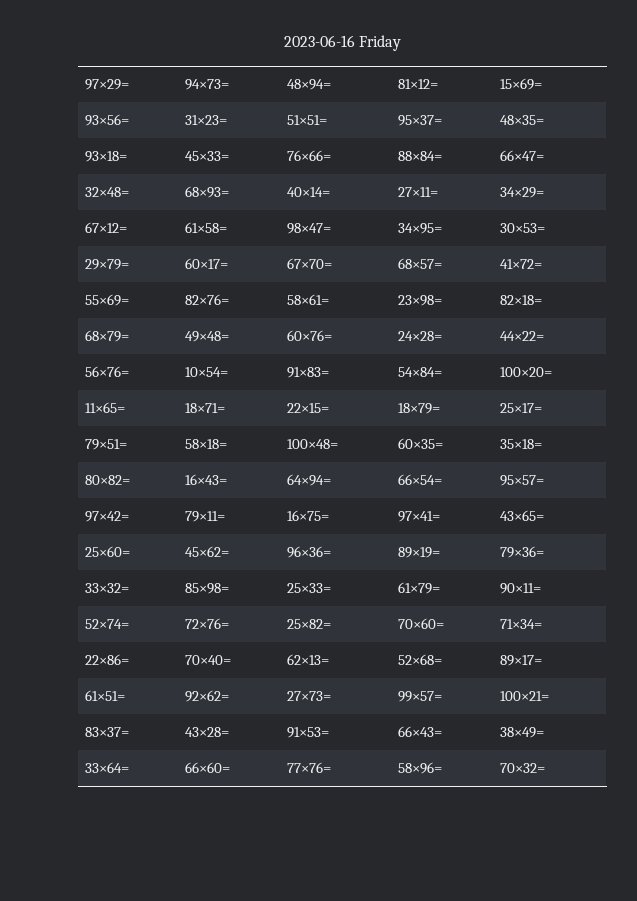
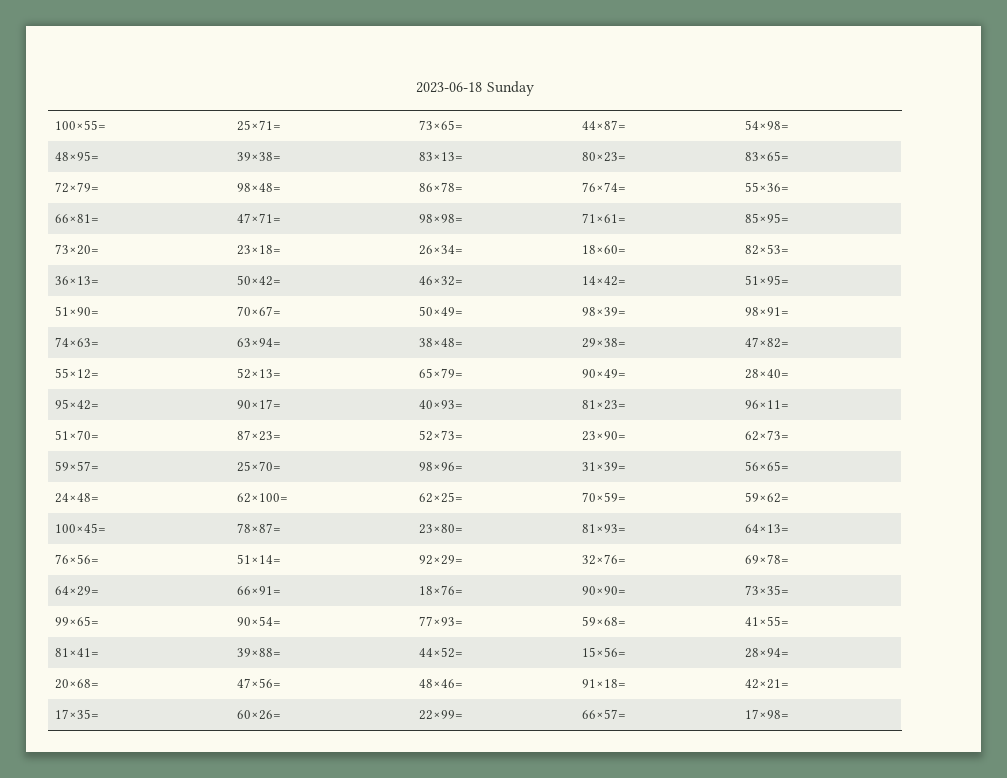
[283,35,402,51] [85,79,130,90] [185,79,230,90] [287,79,332,90] [398,79,439,89] [500,78,543,90] [85,114,130,126] [185,115,228,125] [287,115,328,125] [398,115,443,126] [500,115,545,125] [85,151,128,162] [185,151,230,161] [287,150,332,161] [398,151,443,161] [500,150,545,161] [85,187,130,197] [185,186,230,198] [287,187,331,197] [398,187,439,197] [500,187,545,198] [85,222,128,233] [185,222,228,233] [287,223,332,234] [398,223,443,234] [500,223,546,233] [85,259,130,270] [185,258,229,269] [287,258,333,269] [398,258,443,269] [500,259,543,269] [85,294,130,306] [185,294,230,305] [287,294,330,305] [398,295,443,306] [500,295,543,305] [85,330,130,342] [185,331,230,342] [287,330,333,341] [398,331,443,341] [500,331,545,341] [85,366,130,377] [185,367,229,377] [287,367,330,378] [398,367,443,377] [500,367,553,377] [85,402,126,413] [185,403,226,413] [287,403,330,413] [398,403,441,414] [500,403,543,413] [85,439,128,450] [185,439,228,449] [287,439,339,449] [398,438,444,449] [500,439,543,449] [85,475,131,485] [185,474,228,485] [287,474,332,486] [398,474,443,485] [500,475,545,486] [85,511,130,522] [185,511,226,522] [287,510,330,521] [398,511,441,522] [500,510,545,521] [85,546,131,557] [185,546,230,557] [287,546,332,558] [398,547,441,558] [500,546,545,558] [85,583,130,593] [185,583,230,594] [287,583,332,593] [398,582,441,594] [500,583,542,594] [85,619,130,629] [185,618,230,629] [287,619,332,629] [398,618,445,629] [500,619,543,629] [85,654,130,665] [185,655,232,665] [287,654,330,665] [398,654,443,665] [500,655,543,666] [85,690,126,701] [185,690,230,702] [287,691,332,701] [398,691,443,702] [500,691,550,701] [85,727,130,737] [185,727,230,737] [287,727,330,738] [398,726,443,737] [500,727,545,738] [85,762,130,773] [185,762,231,773] [287,762,332,773] [398,762,443,774] [500,763,546,773] 2023-06-16 Friday // 97×29= | 94×73= | 48×94= | 81×12= | 15×69= // 93×56= | 31×23= | 51×51= | 95×37= | 48×35= // 93×18= | 45×33= | 76×66= | 88×84= | 66×47= // 32×48= | 68×93= | 40×14= | 27×11= | 34×29= // 67×12= | 61×58= | 98×47= | 34×95= | 30×53= // 29×79= | 60×17= | 67×70= | 68×57= | 41×72= // 55×69= | 82×76= | 58×61= | 23×98= | 82×18= // 68×79= | 49×48= | 60×76= | 24×28= | 44×22= // 56×76= | 10×54= | 91×83= | 54×84= | 100×20= // 11×65= | 18×71= | 22×15= | 18×79= | 25×17= // 79×51= | 58×18= | 100×48= | 60×35= | 35×18= // 80×82= | 16×43= | 64×94= | 66×54= | 95×57= // 97×42= | 79×11= | 16×75= | 97×41= | 43×65= // 25×60= | 45×62= | 96×36= | 89×19= | 79×36= // 33×32= | 85×98= | 25×33= | 61×79= | 90×11= // 52×74= | 72×76= | 25×82= | 70×60= | 71×34= // 22×86= | 70×40= | 62×13= | 52×68= | 89×17= // 61×51= | 92×62= | 27×73= | 99×57= | 100×21= // 83×37= | 43×28= | 91×53= | 66×43= | 38×49= // 33×64= | 66×60= | 77×76= | 58×96= | 70×32= -> [416,81,534,96] [55,120,107,130] [237,120,282,131] [419,120,464,130] [582,120,627,130] [745,120,790,130] [55,151,100,161] [237,152,282,161] [419,152,464,161] [582,152,627,162] [745,151,790,161] [55,182,100,193] [237,183,282,192] [419,182,464,192] [582,182,627,192] [745,182,790,192] [55,214,100,223] [237,213,282,223] [419,214,464,223] [582,213,627,223] [745,213,790,223] [55,244,100,255] [237,245,282,255] [419,245,464,255] [582,245,627,254] [745,244,790,255] [55,276,100,285] [237,275,282,286] [419,276,464,286] [582,276,627,286] [745,275,790,285] [55,306,100,316] [237,306,282,316] [419,306,464,316] [582,307,627,316] [745,307,790,316] [55,337,100,347] [237,338,282,347] [419,338,464,347] [582,338,627,348] [745,337,790,348] [55,368,100,379] [237,368,282,379] [419,368,464,378] [582,369,627,378] [745,369,790,379] [55,399,100,410] [237,399,282,409] [419,400,464,409] [582,400,627,410] [745,400,790,409] [55,430,100,440] [237,430,282,441] [419,430,464,441] [582,431,627,441] [745,430,790,441] [55,461,100,471] [237,461,282,472] [419,462,464,471] [582,462,627,471] [745,461,790,471] [55,493,100,503] [237,493,289,503] [419,492,464,503] [582,492,627,502] [745,492,790,503] [55,523,107,533] [237,523,282,533] [419,524,464,534] [582,524,627,533] [745,524,790,533] [55,554,100,564] [237,554,282,564] [419,555,464,565] [582,554,627,565] [745,554,790,564] [55,586,100,596] [237,586,282,595] [419,585,464,595] [582,586,627,595] [745,585,790,595] [55,616,100,626] [237,616,282,626] [419,616,464,626] [582,616,627,626] [745,616,790,626] [55,648,100,657] [237,648,282,657] [419,647,464,658] [582,647,627,657] [745,648,790,658] [55,679,100,689] [237,678,282,688] [419,679,464,688] [582,679,627,688] [745,679,790,689] [55,709,100,719] [237,710,282,720] [419,710,464,720] [582,709,627,719] [745,709,790,719] 2023-06-18 Sunday // 100×55= | 25×71= | 73×65= | 44×87= | 54×98= // 48×95= | 39×38= | 83×13= | 80×23= | 83×65= // 72×79= | 98×48= | 86×78= | 76×74= | 55×36= // 66×81= | 47×71= | 98×98= | 71×61= | 85×95= // 73×20= | 23×18= | 26×34= | 18×60= | 82×53= // 36×13= | 50×42= | 46×32= | 14×42= | 51×95= // 51×90= | 70×67= | 50×49= | 98×39= | 98×91= // 74×63= | 63×94= | 38×48= | 29×38= | 47×82= // 55×12= | 52×13= | 65×79= | 90×49= | 28×40= // 95×42= | 90×17= | 40×93= | 81×23= | 96×11= // 51×70= | 87×23= | 52×73= | 23×90= | 62×73= // 59×57= | 25×70= | 98×96= | 31×39= | 56×65= // 24×48= | 62×100= | 62×25= | 70×59= | 59×62= // 100×45= | 78×87= | 23×80= | 81×93= | 64×13= // 76×56= | 51×14= | 92×29= | 32×76= | 69×78= // 64×29= | 66×91= | 18×76= | 90×90= | 73×35= // 99×65= | 90×54= | 77×93= | 59×68= | 41×55= // 81×41= | 39×88= | 44×52= | 15×56= | 28×94= // 20×68= | 47×56= | 48×46= | 91×18= | 42×21= // 17×35= | 60×26= | 22×99= | 66×57= | 17×98=

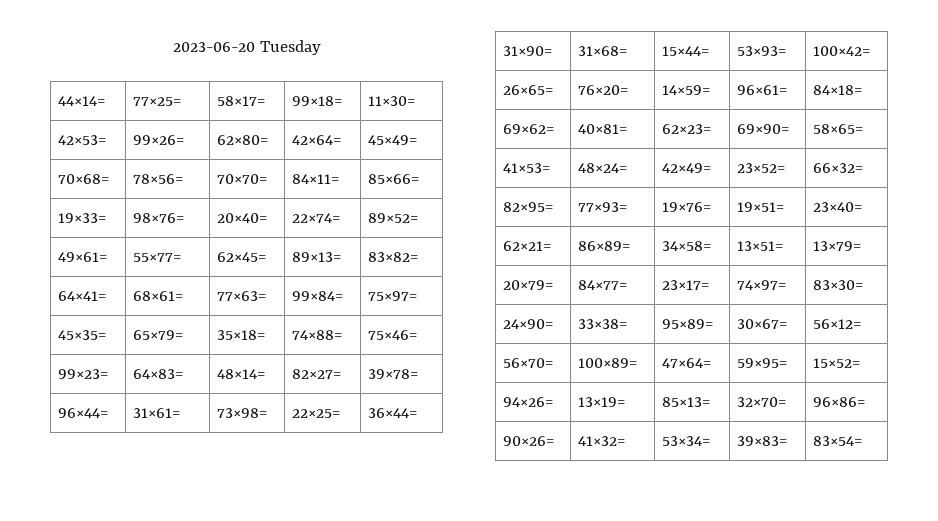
[416,81,534,96] [55,120,107,130] [237,120,282,131] [419,120,464,130] [582,120,627,130] [745,120,790,130] [55,151,100,161] [237,152,282,161] [419,152,464,161] [582,152,627,162] [745,151,790,161] [55,182,100,193] [237,183,282,192] [419,182,464,192] [582,182,627,192] [745,182,790,192] [55,214,100,223] [237,213,282,223] [419,214,464,223] [582,213,627,223] [745,213,790,223] [55,244,100,255] [237,245,282,255] [419,245,464,255] [582,245,627,254] [745,244,790,255] [55,276,100,285] [237,275,282,286] [419,276,464,286] [582,276,627,286] [745,275,790,285] [55,306,100,316] [237,306,282,316] [419,306,464,316] [582,307,627,316] [745,307,790,316] [55,337,100,347] [237,338,282,347] [419,338,464,347] [582,338,627,348] [745,337,790,348] [55,368,100,379] [237,368,282,379] [419,368,464,378] [582,369,627,378] [745,369,790,379] [55,399,100,410] [237,399,282,409] [419,400,464,409] [582,400,627,410] [745,400,790,409] [55,430,100,440] [237,430,282,441] [419,430,464,441] [582,431,627,441] [745,430,790,441] [55,461,100,471] [237,461,282,472] [419,462,464,471] [582,462,627,471] [745,461,790,471] [55,493,100,503] [237,493,289,503] [419,492,464,503] [582,492,627,502] [745,492,790,503] [55,523,107,533] [237,523,282,533] [419,524,464,534] [582,524,627,533] [745,524,790,533] [55,554,100,564] [237,554,282,564] [419,555,464,565] [582,554,627,565] [745,554,790,564] [55,586,100,596] [237,586,282,595] [419,585,464,595] [582,586,627,595] [745,585,790,595] [55,616,100,626] [237,616,282,626] [419,616,464,626] [582,616,627,626] [745,616,790,626] [55,648,100,657] [237,648,282,657] [419,647,464,658] [582,647,627,657] [745,648,790,658] [55,679,100,689] [237,678,282,688] [419,679,464,688] [582,679,627,688] [745,679,790,689] [55,709,100,719] [237,710,282,720] [419,710,464,720] [582,709,627,719] [745,709,790,719] 2023-06-18 Sunday // 100×55= | 25×71= | 73×65= | 44×87= | 54×98= // 48×95= | 39×38= | 83×13= | 80×23= | 83×65= // 72×79= | 98×48= | 86×78= | 76×74= | 55×36= // 66×81= | 47×71= | 98×98= | 71×61= | 85×95= // 73×20= | 23×18= | 26×34= | 18×60= | 82×53= // 36×13= | 50×42= | 46×32= | 14×42= | 51×95= // 51×90= | 70×67= | 50×49= | 98×39= | 98×91= // 74×63= | 63×94= | 38×48= | 29×38= | 47×82= // 55×12= | 52×13= | 65×79= | 90×49= | 28×40= // 95×42= | 90×17= | 40×93= | 81×23= | 96×11= // 51×70= | 87×23= | 52×73= | 23×90= | 62×73= // 59×57= | 25×70= | 98×96= | 31×39= | 56×65= // 24×48= | 62×100= | 62×25= | 70×59= | 59×62= // 100×45= | 78×87= | 23×80= | 81×93= | 64×13= // 76×56= | 51×14= | 92×29= | 32×76= | 69×78= // 64×29= | 66×91= | 18×76= | 90×90= | 73×35= // 99×65= | 90×54= | 77×93= | 59×68= | 41×55= // 81×41= | 39×88= | 44×52= | 15×56= | 28×94= // 20×68= | 47×56= | 48×46= | 91×18= | 42×21= // 17×35= | 60×26= | 22×99= | 66×57= | 17×98= -> [172,40,321,55] [57,96,105,106] [132,97,181,106] [216,96,265,106] [291,96,342,106] [367,96,415,106] [57,135,106,145] [132,135,184,145] [216,135,268,145] [291,135,341,145] [367,135,417,145] [57,174,109,184] [132,174,183,184] [216,174,267,184] [291,174,339,184] [367,174,419,184] [57,213,106,223] [132,213,184,223] [216,213,267,223] [291,213,340,223] [367,213,418,223] [57,252,107,262] [132,253,181,262] [216,252,266,262] [291,252,341,262] [367,252,418,262] [57,291,106,301] [132,291,183,301] [216,291,266,301] [291,291,343,301] [367,291,417,301] [57,330,106,340] [132,330,183,340] [216,330,265,340] [291,330,342,340] [367,330,417,340] [57,369,108,379] [132,369,183,379] [216,369,265,379] [291,369,341,379] [367,369,418,379] [57,408,108,418] [132,408,180,418] [216,408,267,418] [291,409,340,418] [367,408,417,418] [502,46,552,56] [577,46,627,56] [661,46,709,56] [736,46,786,56] [812,46,870,56] [502,85,553,95] [577,85,628,95] [661,85,710,95] [736,85,787,95] [812,85,862,95] [502,124,554,134] [577,124,627,134] [661,124,711,134] [736,124,789,134] [812,124,863,134] [502,163,550,173] [577,163,627,173] [661,163,711,173] [736,163,785,173] [812,163,863,173] [502,202,553,212] [577,202,627,212] [661,202,711,212] [736,202,784,212] [812,202,862,212] [502,241,551,251] [577,241,630,251] [661,241,711,251] [736,241,783,251] [812,241,861,251] [502,280,553,290] [577,280,627,290] [661,280,709,290] [736,280,786,290] [812,280,863,290] [502,319,553,329] [577,319,627,329] [661,319,713,329] [736,319,787,329] [812,319,861,329] [502,358,553,368] [577,358,637,368] [661,358,711,368] [736,358,787,368] [812,358,860,368] [502,397,553,407] [577,397,625,407] [661,397,710,407] [736,397,786,407] [812,397,865,407] [502,436,554,446] [577,436,625,446] [661,436,710,446] [736,436,787,446] [812,436,862,446] 2023-06-20 Tuesday // 44×14= | 77×25= | 58×17= | 99×18= | 11×30= // 42×53= | 99×26= | 62×80= | 42×64= | 45×49= // 70×68= | 78×56= | 70×70= | 84×11= | 85×66= // 19×33= | 98×76= | 20×40= | 22×74= | 89×52= // 49×61= | 55×77= | 62×45= | 89×13= | 83×82= // 64×41= | 68×61= | 77×63= | 99×84= | 75×97= // 45×35= | 65×79= | 35×18= | 74×88= | 75×46= // 99×23= | 64×83= | 48×14= | 82×27= | 39×78= // 96×44= | 31×61= | 73×98= | 22×25= | 36×44= // 31×90= | 31×68= | 15×44= | 53×93= | 100×42= // 26×65= | 76×20= | 14×59= | 96×61= | 84×18= // 69×62= | 40×81= | 62×23= | 69×90= | 58×65= // 41×53= | 48×24= | 42×49= | 23×52= | 66×32= // 82×95= | 77×93= | 19×76= | 19×51= | 23×40= // 62×21= | 86×89= | 34×58= | 13×51= | 13×79= // 20×79= | 84×77= | 23×17= | 74×97= | 83×30= // 24×90= | 33×38= | 95×89= | 30×67= | 56×12= // 56×70= | 100×89= | 47×64= | 59×95= | 15×52= // 94×26= | 13×19= | 85×13= | 32×70= | 96×86= // 90×26= | 41×32= | 53×34= | 39×83= | 83×54=

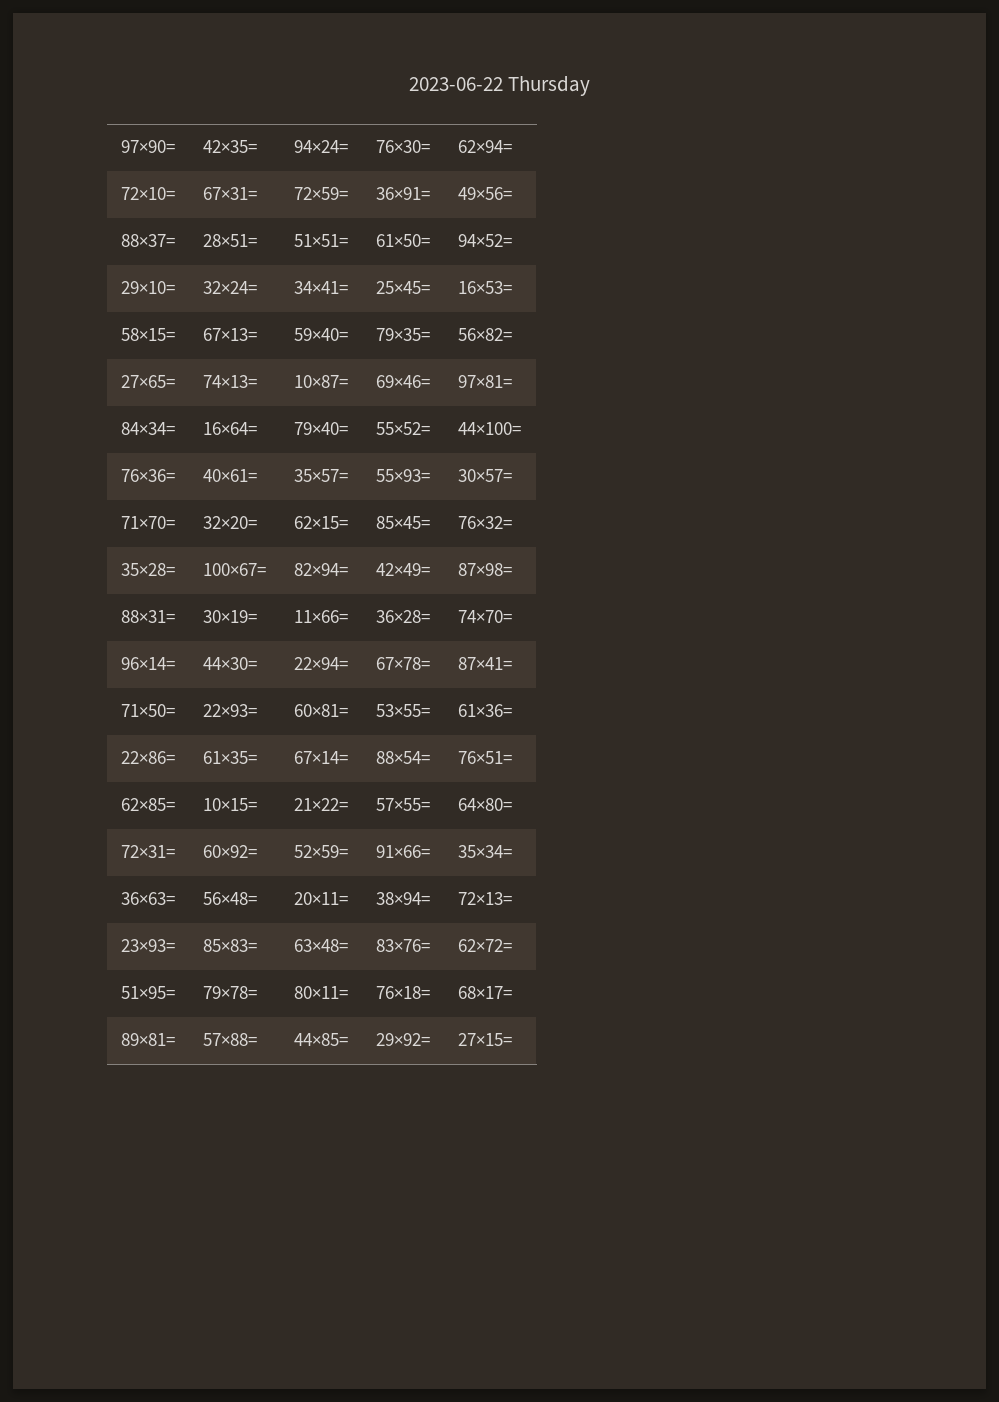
[172,40,321,55] [57,96,105,106] [132,97,181,106] [216,96,265,106] [291,96,342,106] [367,96,415,106] [57,135,106,145] [132,135,184,145] [216,135,268,145] [291,135,341,145] [367,135,417,145] [57,174,109,184] [132,174,183,184] [216,174,267,184] [291,174,339,184] [367,174,419,184] [57,213,106,223] [132,213,184,223] [216,213,267,223] [291,213,340,223] [367,213,418,223] [57,252,107,262] [132,253,181,262] [216,252,266,262] [291,252,341,262] [367,252,418,262] [57,291,106,301] [132,291,183,301] [216,291,266,301] [291,291,343,301] [367,291,417,301] [57,330,106,340] [132,330,183,340] [216,330,265,340] [291,330,342,340] [367,330,417,340] [57,369,108,379] [132,369,183,379] [216,369,265,379] [291,369,341,379] [367,369,418,379] [57,408,108,418] [132,408,180,418] [216,408,267,418] [291,409,340,418] [367,408,417,418] [502,46,552,56] [577,46,627,56] [661,46,709,56] [736,46,786,56] [812,46,870,56] [502,85,553,95] [577,85,628,95] [661,85,710,95] [736,85,787,95] [812,85,862,95] [502,124,554,134] [577,124,627,134] [661,124,711,134] [736,124,789,134] [812,124,863,134] [502,163,550,173] [577,163,627,173] [661,163,711,173] [736,163,785,173] [812,163,863,173] [502,202,553,212] [577,202,627,212] [661,202,711,212] [736,202,784,212] [812,202,862,212] [502,241,551,251] [577,241,630,251] [661,241,711,251] [736,241,783,251] [812,241,861,251] [502,280,553,290] [577,280,627,290] [661,280,709,290] [736,280,786,290] [812,280,863,290] [502,319,553,329] [577,319,627,329] [661,319,713,329] [736,319,787,329] [812,319,861,329] [502,358,553,368] [577,358,637,368] [661,358,711,368] [736,358,787,368] [812,358,860,368] [502,397,553,407] [577,397,625,407] [661,397,710,407] [736,397,786,407] [812,397,865,407] [502,436,554,446] [577,436,625,446] [661,436,710,446] [736,436,787,446] [812,436,862,446] 2023-06-20 Tuesday // 44×14= | 77×25= | 58×17= | 99×18= | 11×30= // 42×53= | 99×26= | 62×80= | 42×64= | 45×49= // 70×68= | 78×56= | 70×70= | 84×11= | 85×66= // 19×33= | 98×76= | 20×40= | 22×74= | 89×52= // 49×61= | 55×77= | 62×45= | 89×13= | 83×82= // 64×41= | 68×61= | 77×63= | 99×84= | 75×97= // 45×35= | 65×79= | 35×18= | 74×88= | 75×46= // 99×23= | 64×83= | 48×14= | 82×27= | 39×78= // 96×44= | 31×61= | 73×98= | 22×25= | 36×44= // 31×90= | 31×68= | 15×44= | 53×93= | 100×42= // 26×65= | 76×20= | 14×59= | 96×61= | 84×18= // 69×62= | 40×81= | 62×23= | 69×90= | 58×65= // 41×53= | 48×24= | 42×49= | 23×52= | 66×32= // 82×95= | 77×93= | 19×76= | 19×51= | 23×40= // 62×21= | 86×89= | 34×58= | 13×51= | 13×79= // 20×79= | 84×77= | 23×17= | 74×97= | 83×30= // 24×90= | 33×38= | 95×89= | 30×67= | 56×12= // 56×70= | 100×89= | 47×64= | 59×95= | 15×52= // 94×26= | 13×19= | 85×13= | 32×70= | 96×86= // 90×26= | 41×32= | 53×34= | 39×83= | 83×54= -> [408,76,591,96] [120,140,175,153] [202,140,257,153] [293,140,348,153] [375,140,430,153] [457,140,512,153] [120,187,175,200] [202,187,257,200] [293,187,348,200] [375,187,430,200] [457,187,512,200] [120,234,175,247] [202,234,257,247] [293,234,348,247] [375,234,430,247] [457,234,512,247] [120,281,175,294] [202,281,257,294] [293,281,348,294] [375,281,430,294] [457,281,512,294] [120,328,175,341] [202,328,257,341] [293,328,348,341] [375,328,430,341] [457,328,512,341] [120,375,175,388] [202,375,257,388] [293,375,348,388] [375,375,430,388] [457,375,512,388] [120,422,175,435] [202,422,257,435] [293,422,348,435] [375,422,430,435] [457,422,521,435] [120,469,175,482] [202,469,257,482] [293,469,348,482] [375,469,430,482] [457,469,512,482] [120,516,175,529] [202,516,257,529] [293,516,348,529] [375,516,430,529] [457,516,512,529] [120,563,175,576] [202,563,266,576] [293,563,348,576] [375,563,430,576] [457,563,512,576] [120,610,175,623] [202,610,257,623] [293,610,348,623] [375,610,430,623] [457,610,512,623] [120,657,175,670] [202,657,257,670] [293,657,348,670] [375,657,430,670] [457,657,512,670] [120,704,175,717] [202,704,257,717] [293,704,348,717] [375,704,430,717] [457,704,512,717] [120,751,175,764] [202,751,257,764] [293,751,348,764] [375,751,430,764] [457,751,512,764] [120,798,175,811] [202,798,257,811] [293,798,348,811] [375,798,430,811] [457,798,512,811] [120,845,175,858] [202,845,257,858] [293,845,348,858] [375,845,430,858] [457,845,512,858] [120,892,175,905] [202,892,257,905] [293,892,348,905] [375,892,430,905] [457,892,512,905] [120,939,175,952] [202,939,257,952] [293,939,348,952] [375,939,430,952] [457,939,512,952] [120,986,175,999] [202,986,257,999] [293,986,348,999] [375,986,430,999] [457,986,512,999] [120,1033,175,1046] [202,1033,257,1046] [293,1033,348,1046] [375,1033,430,1046] [457,1033,512,1046] 2023-06-22 Thursday // 97×90= | 42×35= | 94×24= | 76×30= | 62×94= // 72×10= | 67×31= | 72×59= | 36×91= | 49×56= // 88×37= | 28×51= | 51×51= | 61×50= | 94×52= // 29×10= | 32×24= | 34×41= | 25×45= | 16×53= // 58×15= | 67×13= | 59×40= | 79×35= | 56×82= // 27×65= | 74×13= | 10×87= | 69×46= | 97×81= // 84×34= | 16×64= | 79×40= | 55×52= | 44×100= // 76×36= | 40×61= | 35×57= | 55×93= | 30×57= // 71×70= | 32×20= | 62×15= | 85×45= | 76×32= // 35×28= | 100×67= | 82×94= | 42×49= | 87×98= // 88×31= | 30×19= | 11×66= | 36×28= | 74×70= // 96×14= | 44×30= | 22×94= | 67×78= | 87×41= // 71×50= | 22×93= | 60×81= | 53×55= | 61×36= // 22×86= | 61×35= | 67×14= | 88×54= | 76×51= // 62×85= | 10×15= | 21×22= | 57×55= | 64×80= // 72×31= | 60×92= | 52×59= | 91×66= | 35×34= // 36×63= | 56×48= | 20×11= | 38×94= | 72×13= // 23×93= | 85×83= | 63×48= | 83×76= | 62×72= // 51×95= | 79×78= | 80×11= | 76×18= | 68×17= // 89×81= | 57×88= | 44×85= | 29×92= | 27×15=

